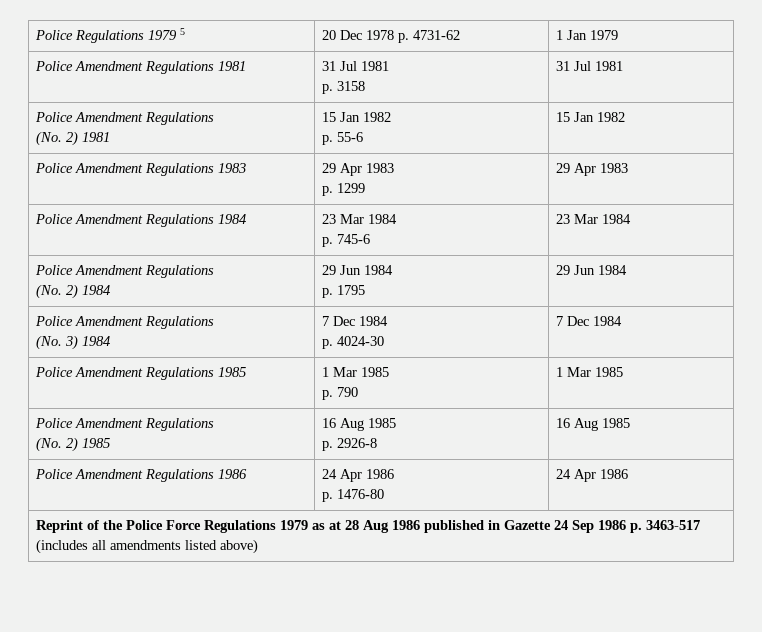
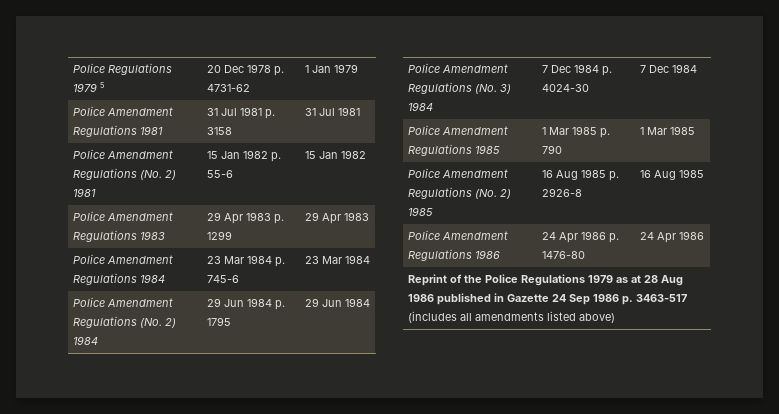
(389, 66) // -> (263, 111) none
(214, 118) // -> (138, 174) none
(391, 117) // -> (269, 154) none
(394, 168) // -> (272, 216) none
(397, 219) // -> (273, 259) none
(214, 271) // -> (138, 322) none
(393, 270) // -> (273, 302) none
(214, 322) // -> (473, 88) none
(388, 321) // -> (600, 68) none
(389, 372) // -> (598, 130) none
(214, 424) // -> (473, 193) none
(396, 423) // -> (607, 173) none
(394, 474) // -> (607, 235) none
[165,520,201,530] Force -> (519, 278) none

